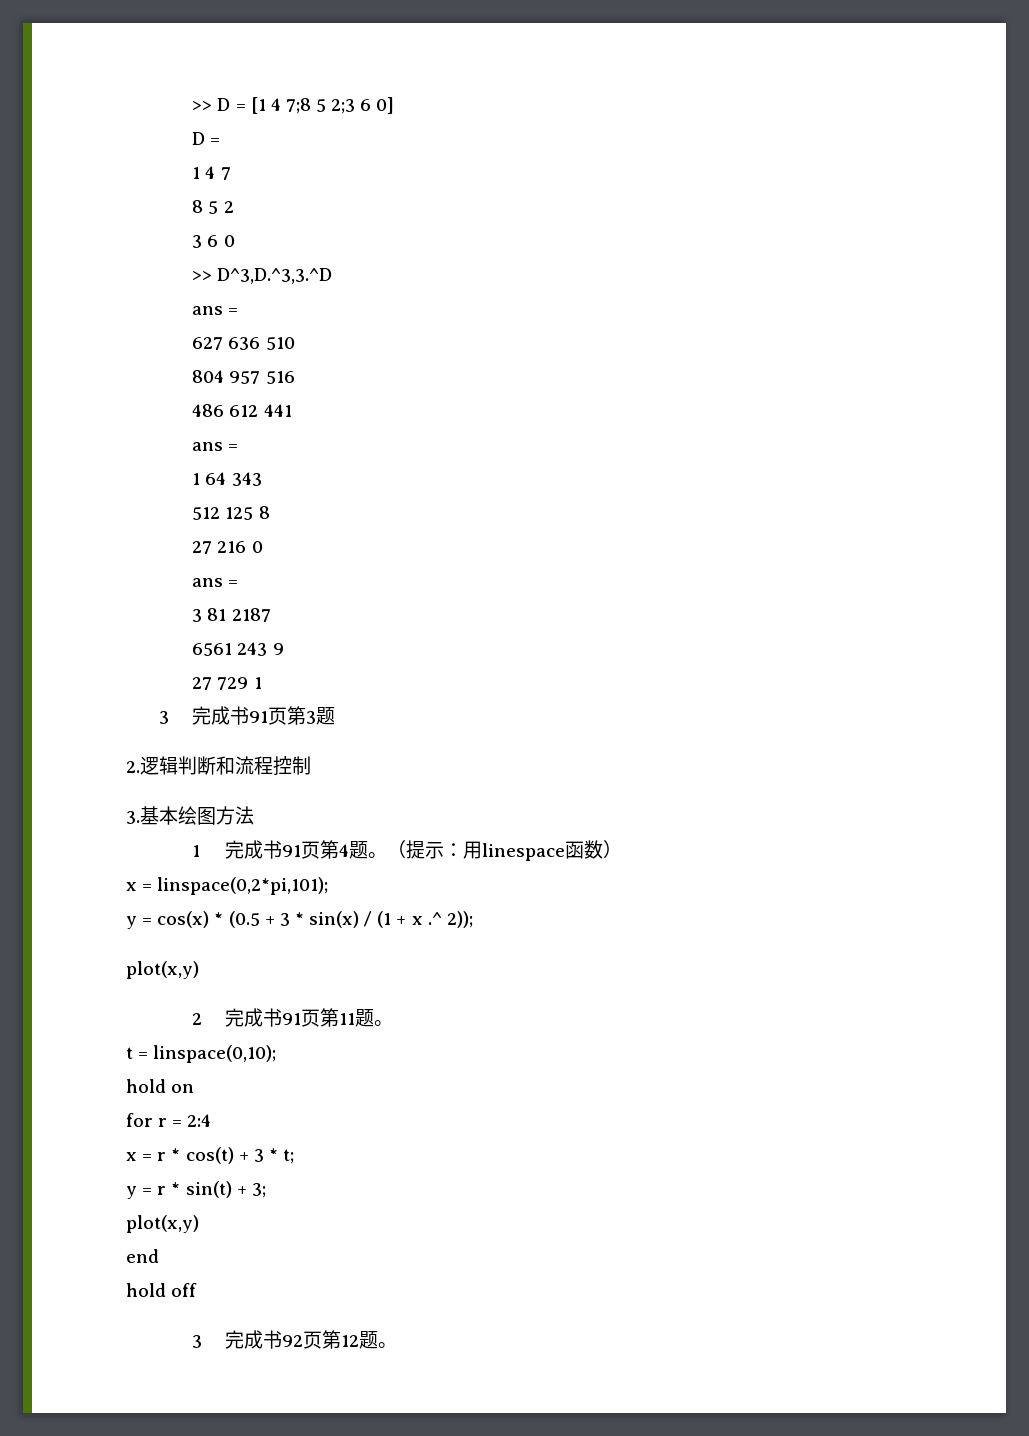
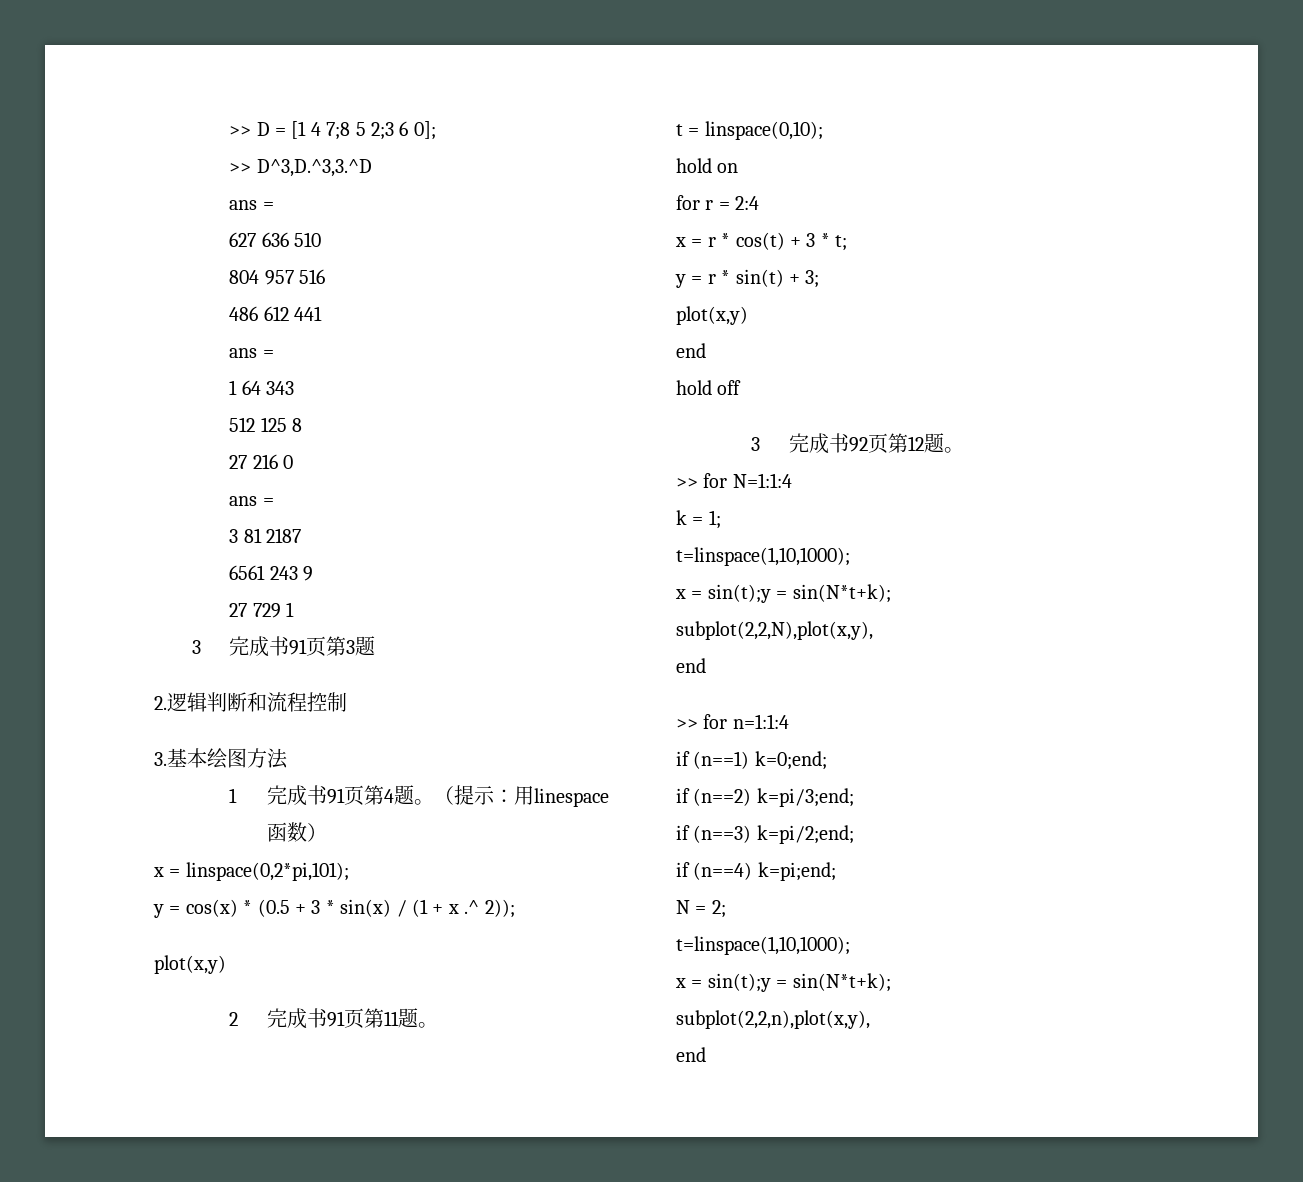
[376,97,395,114] [192,132,221,145] [192,166,231,180] [192,200,234,214] [192,235,235,248] 0] // D = // 1 4 7 // 8 5 2 // 3 6 0 -> [413,121,436,140] 0];
(398, 1345) none -> [676,473,792,488] [676,510,721,529] [676,547,850,566] [675,584,891,603] [676,621,873,640] [676,658,706,673] [676,714,789,729] [676,751,827,770] [676,788,854,807] [676,825,854,844] [676,862,836,881] [676,900,726,918] [676,936,850,955] [675,973,891,992] [676,1010,870,1029] [676,1047,706,1062] // >> for N=1:1:4 // k = 1; // t=linspace(1,10,1000); // x = sin(t);y = sin(N*t+k); // subplot(2,2,N),plot(x,y), // end // >> for n=1:1:4 // if (n==1) k=0;end; // if (n==2) k=pi/3;end; // if (n==3) k=pi/2;end; // if (n==4) k=pi;end; // N = 2; // t=linspace(1,10,1000); // x = sin(t);y = sin(N*t+k); // subplot(2,2,n),plot(x,y), // end

